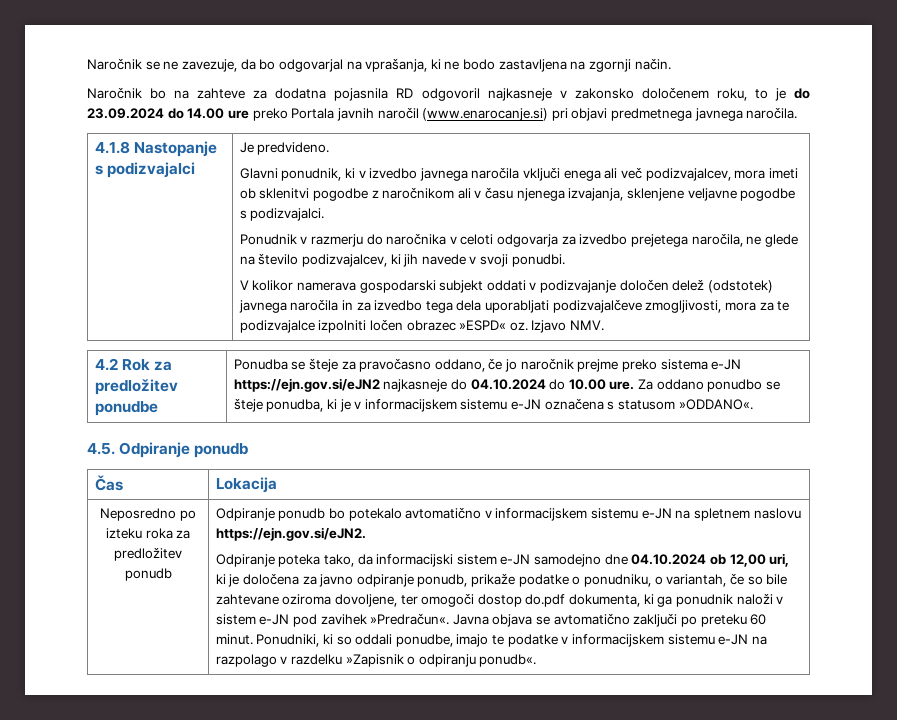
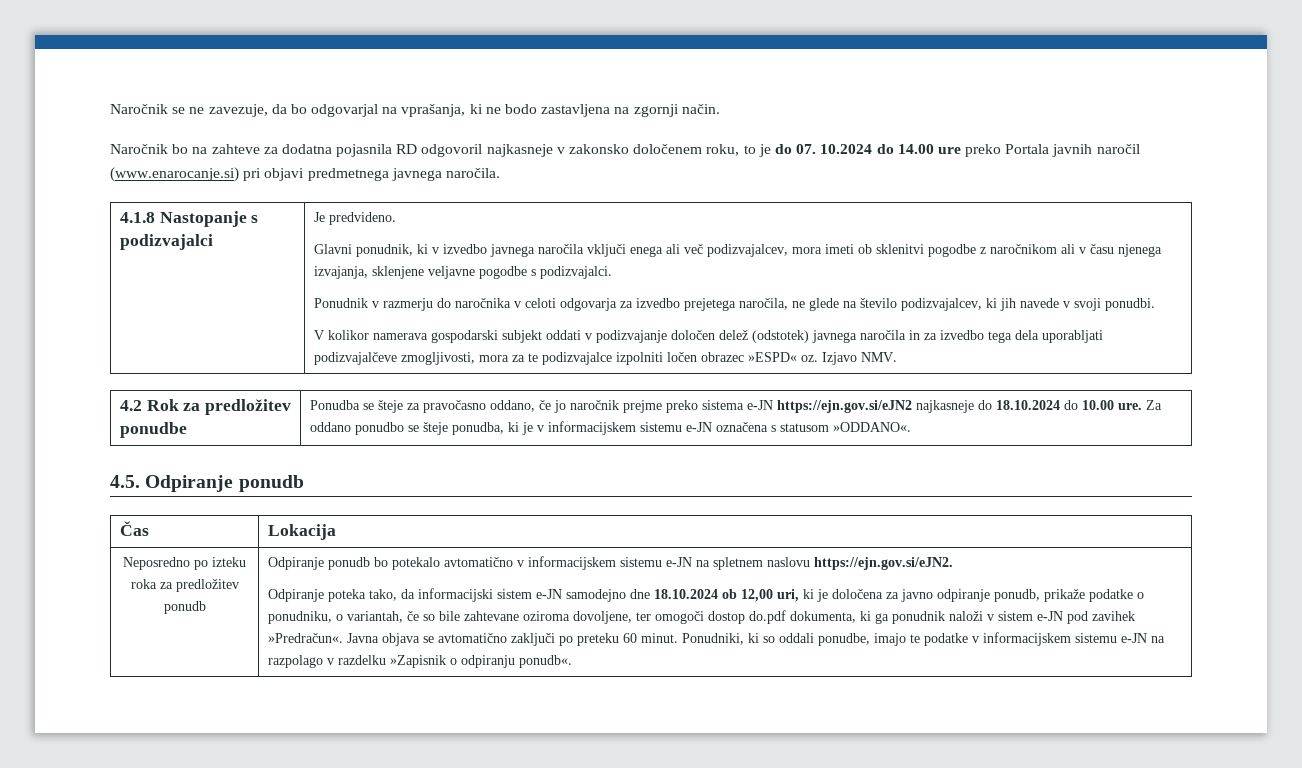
[87,108,164,119] 23.09.2024 -> [796,144,873,154] 07. 10.2024
[470,379,546,390] 04.10.2024 -> [995,400,1060,410] 18.10.2024
[631,554,707,565] 04.10.2024 -> [653,589,718,599] 18.10.2024

